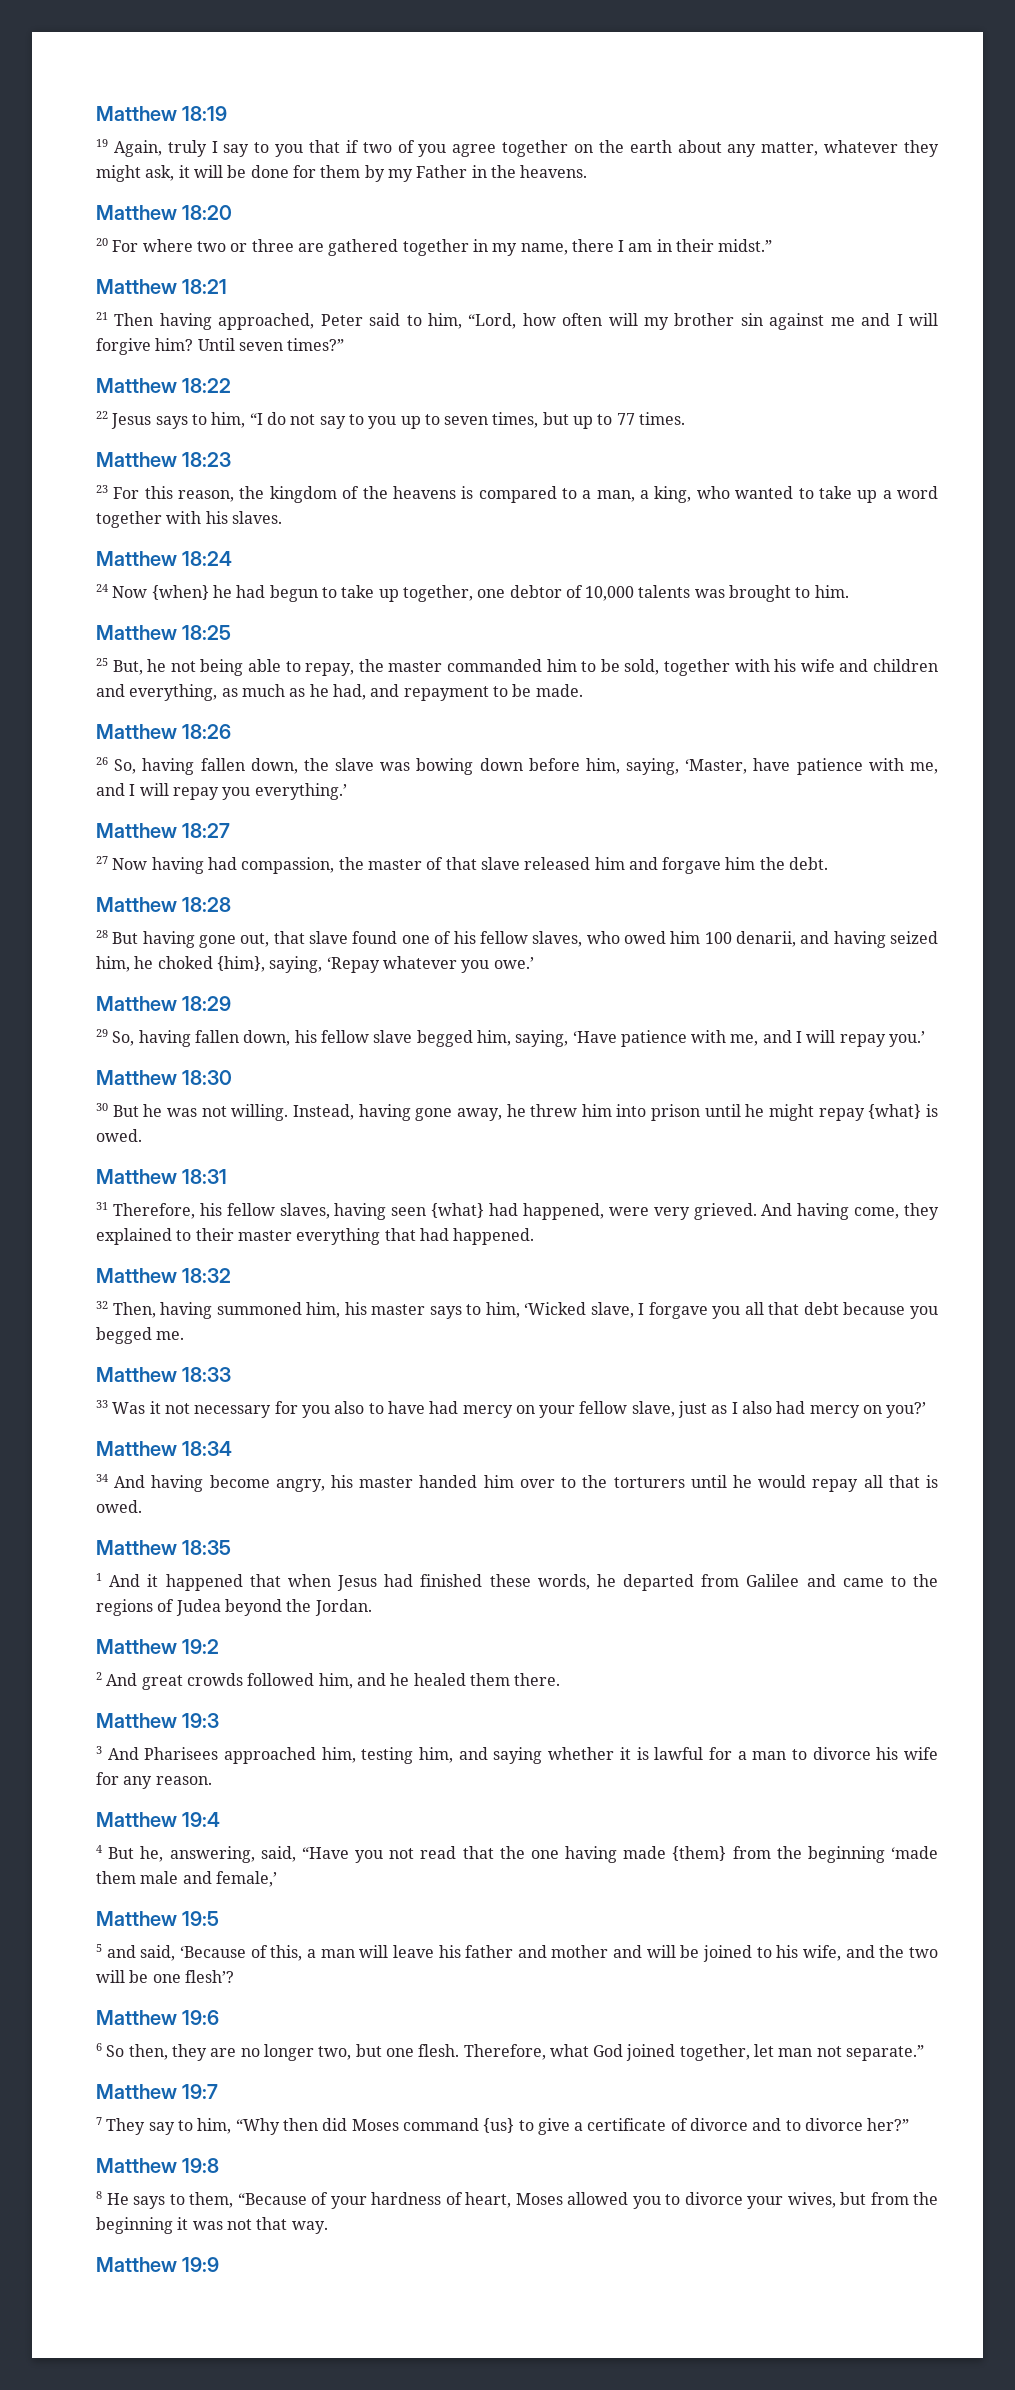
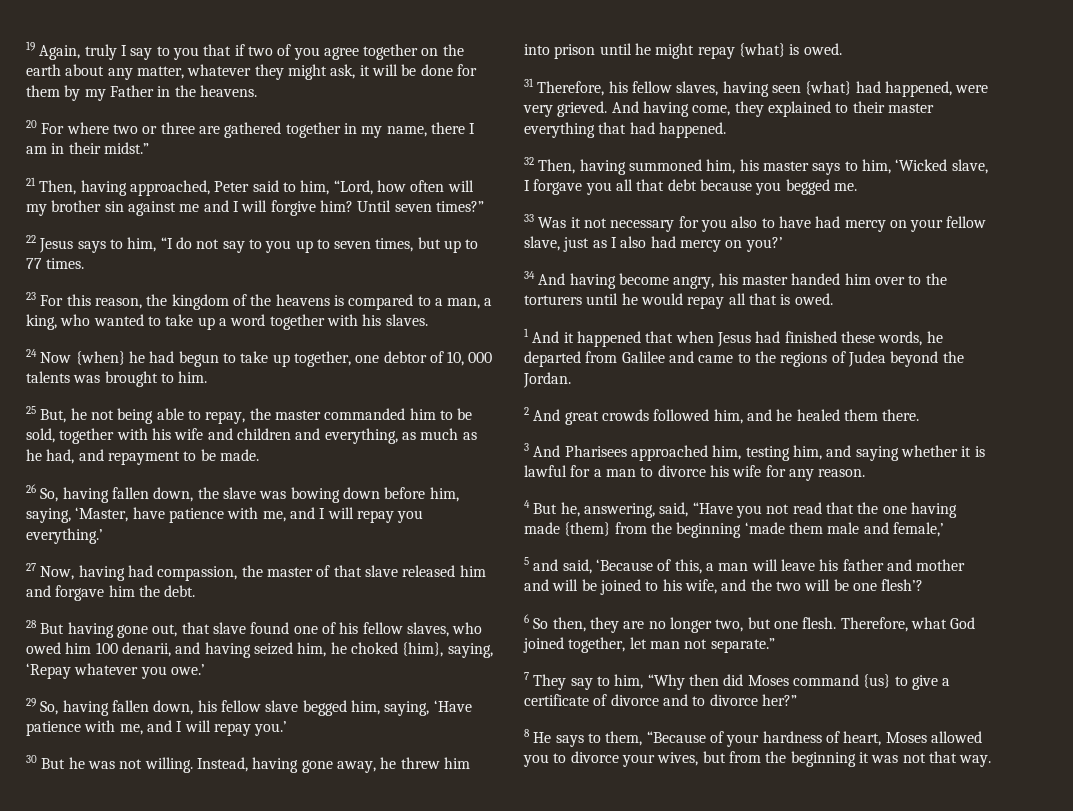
[96,106,228,121] Matthew 18:19 // -> (26, 46) none
[96,205,233,220] // Matthew 18:20 -> (257, 91) none
[96,279,228,294] // Matthew 18:21 -> (149, 148) none
[114,313,154,326] Then -> [39,180,77,195] Then,
[96,378,232,393] // Matthew 18:22 -> (484, 206) none
[96,452,232,467] // Matthew 18:23 -> (85, 263) none
[96,551,233,566] // Matthew 18:24 -> (428, 320) none
[585,586,635,601] 10,000 -> [447,351,493,366] 10, 000
[96,625,232,640] // Matthew 18:25 -> (208, 377) none
[96,724,232,739] // Matthew 18:26 -> (259, 455) none
[96,823,231,838] // Matthew 18:27 -> (103, 536) none
[112,858,148,870] Now -> [40,566,75,580] Now,
[96,897,232,912] // Matthew 18:28 -> (196, 591) none
[96,996,232,1011] // Matthew 18:29 -> (205, 669) none
[96,1070,233,1085] // Matthew 18:30 -> (288, 728) none
[96,1169,228,1184] // Matthew 18:31 -> (842, 49) none
[96,1268,232,1283] // Matthew 18:32 -> (726, 130) none
[96,1367,232,1382] // Matthew 18:33 -> (857, 187) none
[96,1441,233,1456] // Matthew 18:34 -> (783, 244) none
[96,1540,232,1555] // Matthew 18:35 -> (833, 299) none
[96,1639,220,1654] // Matthew 19:2 -> (571, 380) none
[96,1713,220,1728] // Matthew 19:3 -> (920, 415) none
[96,1812,221,1827] // Matthew 19:4 -> (866, 473) none
[96,1911,220,1926] // Matthew 19:5 -> (944, 529) none
[96,2010,220,2025] // Matthew 19:6 -> (924, 585) none
[96,2084,219,2099] // Matthew 19:7 -> (775, 645) none
[96,2158,220,2173] // Matthew 19:8 -> (797, 700) none
[96,2257,220,2272] // Matthew 19:9 -> (992, 761) none

